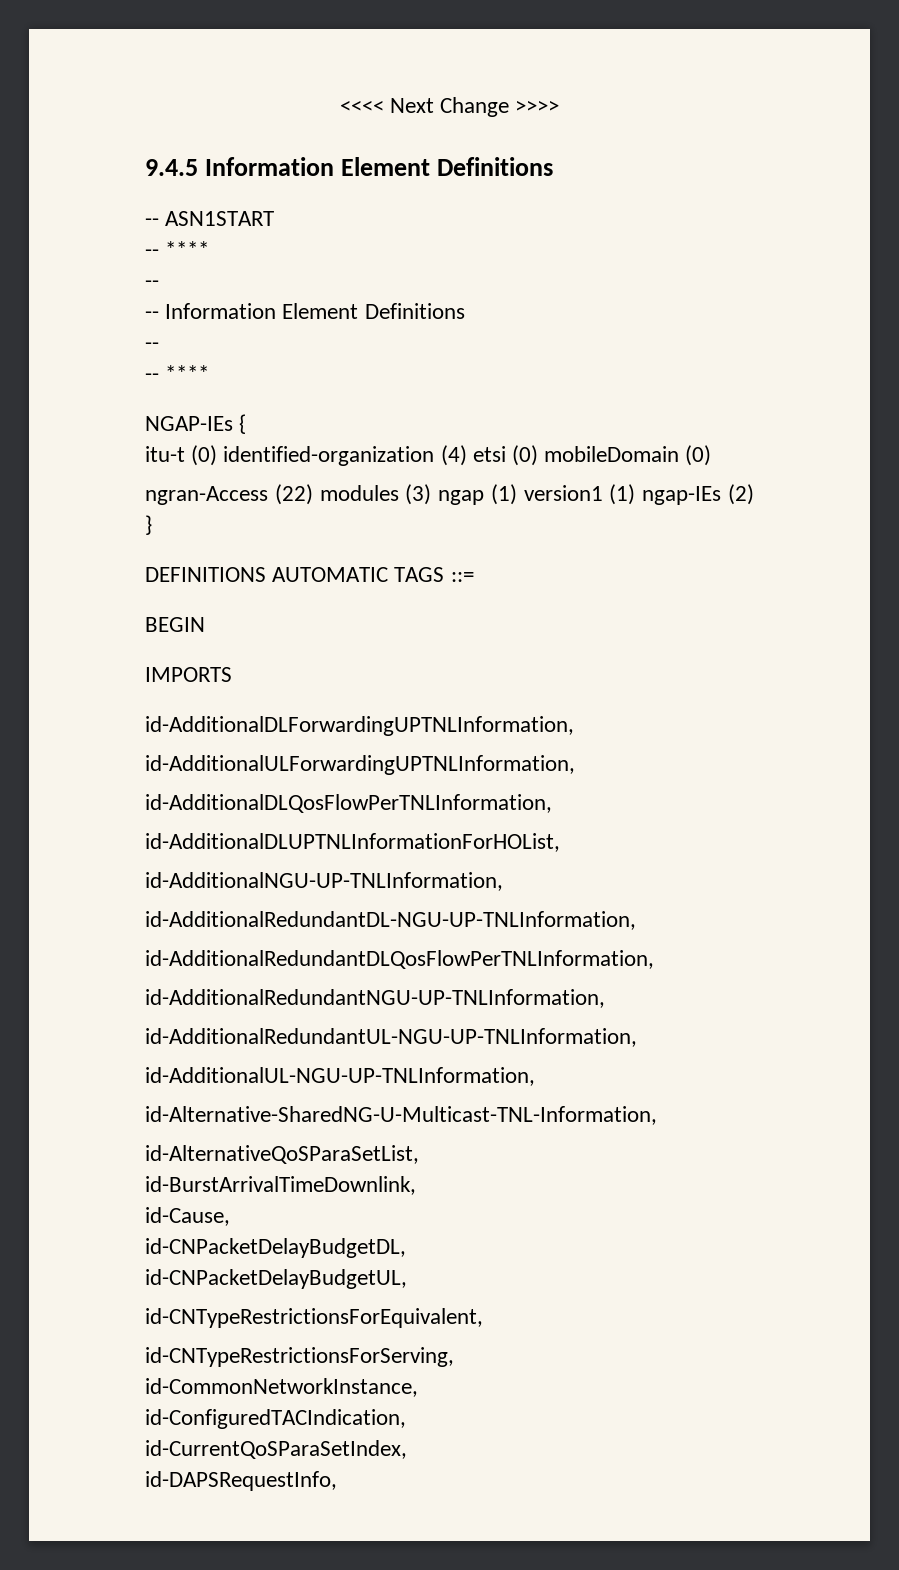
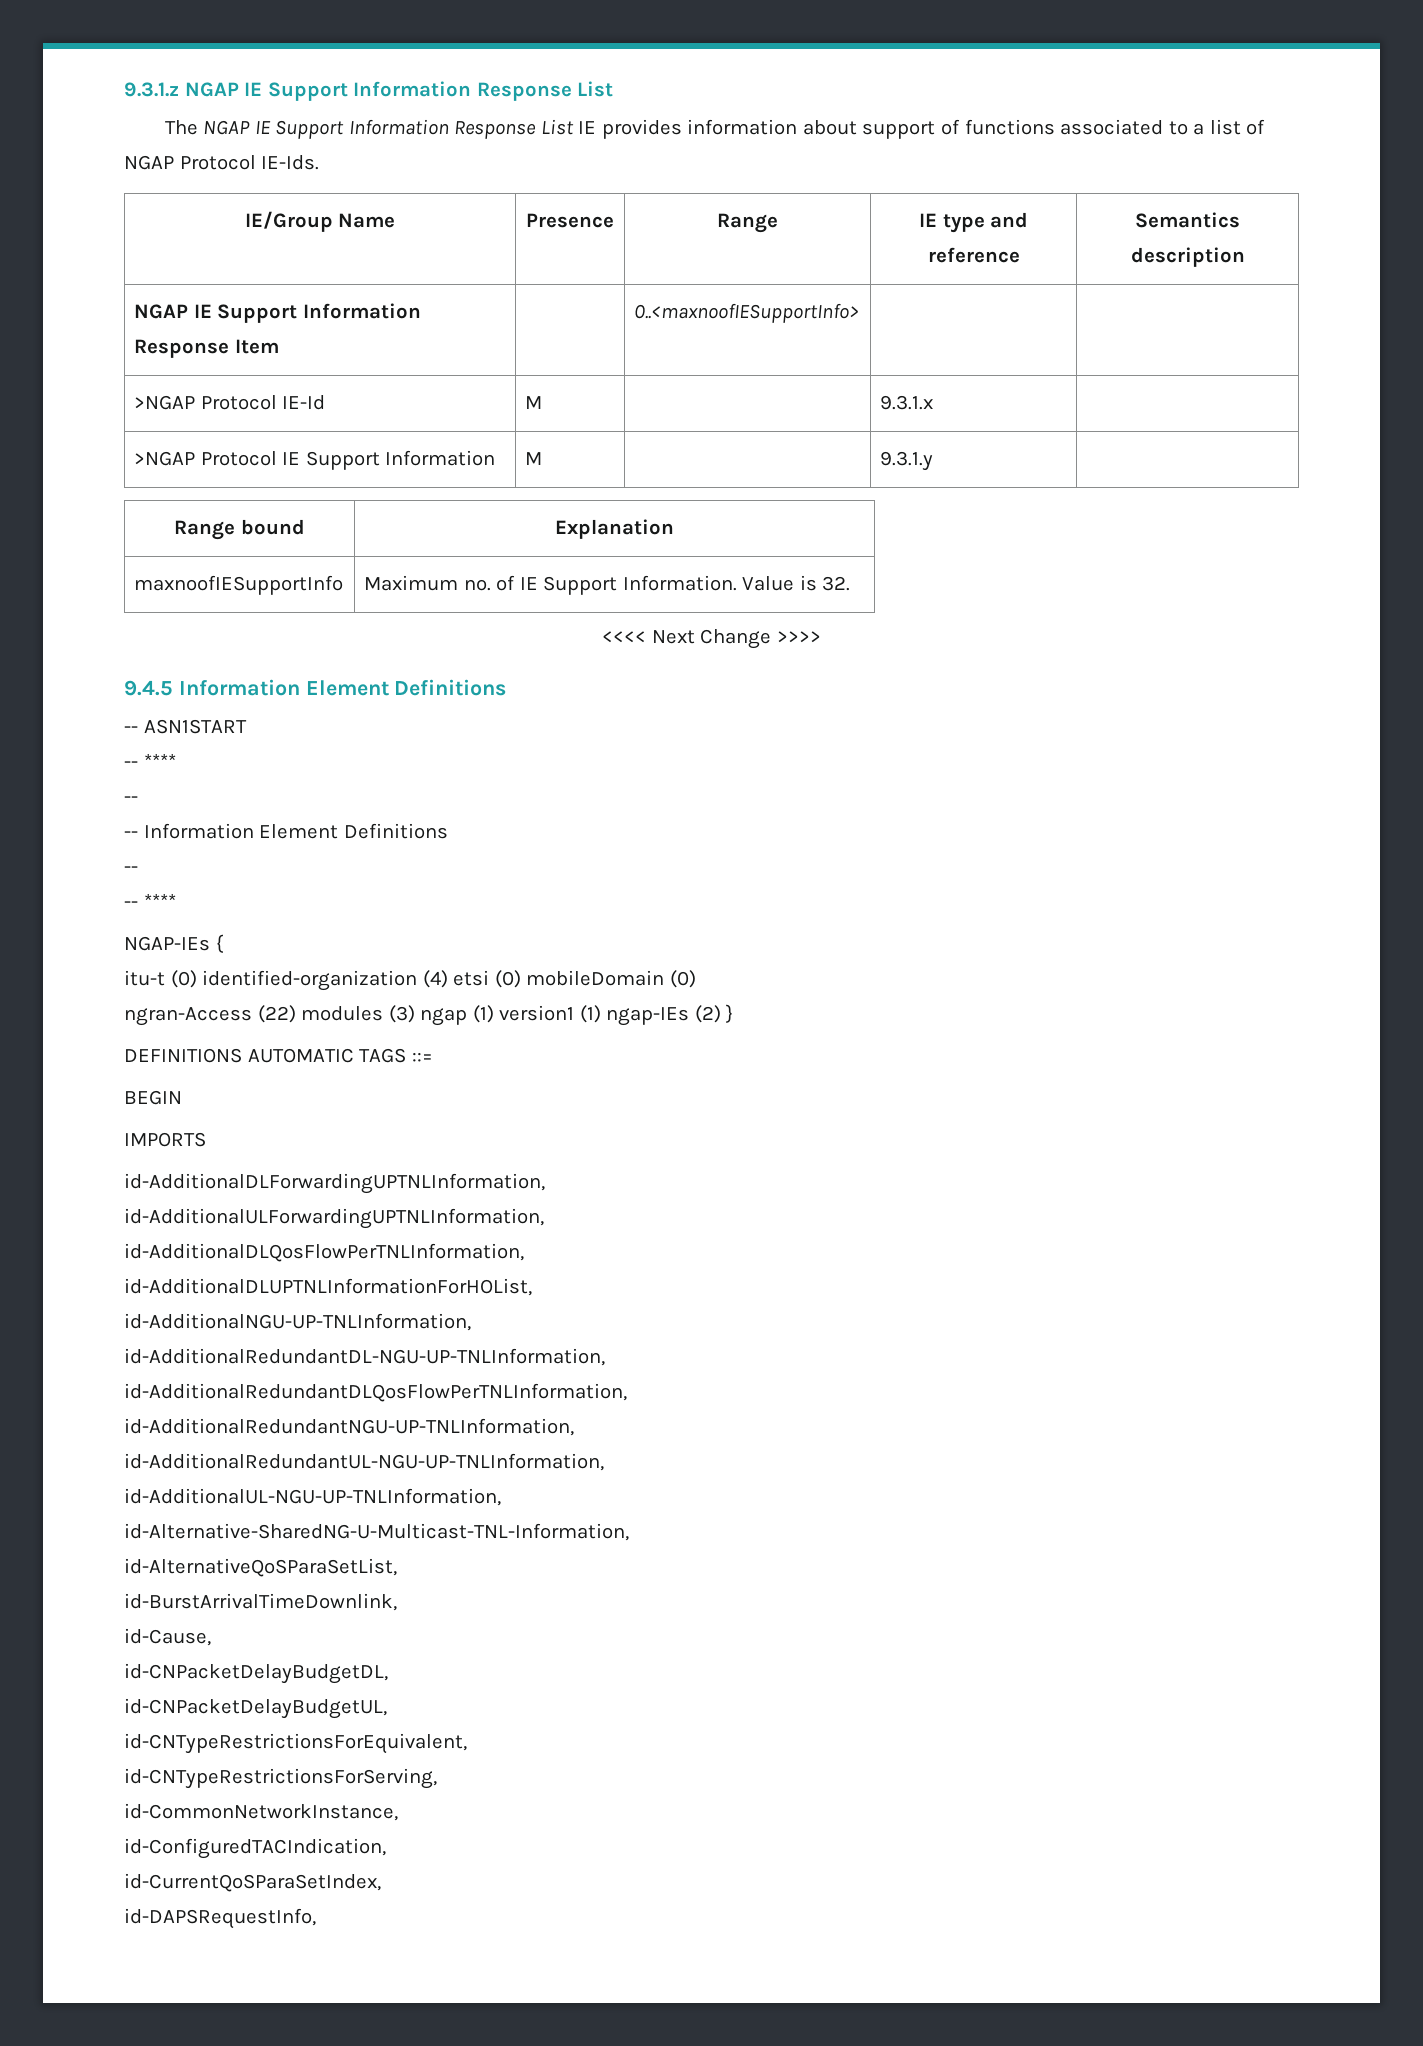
(339, 106) none -> [124,81,614,101] [164,119,1266,139] [124,155,320,170] [244,211,396,232] [526,213,614,228] [717,213,778,233] [918,212,1029,233] [927,247,1020,263] [1135,212,1240,228] [1130,247,1245,267] [134,303,421,323] [134,339,279,358] [634,303,860,323] [134,395,326,410] [525,396,543,409] [880,395,934,410] [134,450,496,470] [525,452,543,465] [880,451,934,471] [174,519,305,540] [555,519,674,539] [134,575,344,595] [364,575,851,595] 9.3.1.z NGAP IE Support Information Response List // The NGAP IE Support Information Response List IE provides information about support of functions associated to a list of NGAP Protocol IE-Ids. // IE/Group Name | Presence | Range | IE type and reference | Semantics description // NGAP IE Support Information Response Item | | 0..<maxnoofIESupportInfo> | | // >NGAP Protocol IE-Id | M | | 9.3.1.x | // >NGAP Protocol IE Support Information | M | | 9.3.1.y | // Range bound | Explanation // maxnoofIESupportInfo | Maximum no. of IE Support Information. Value is 32. //

